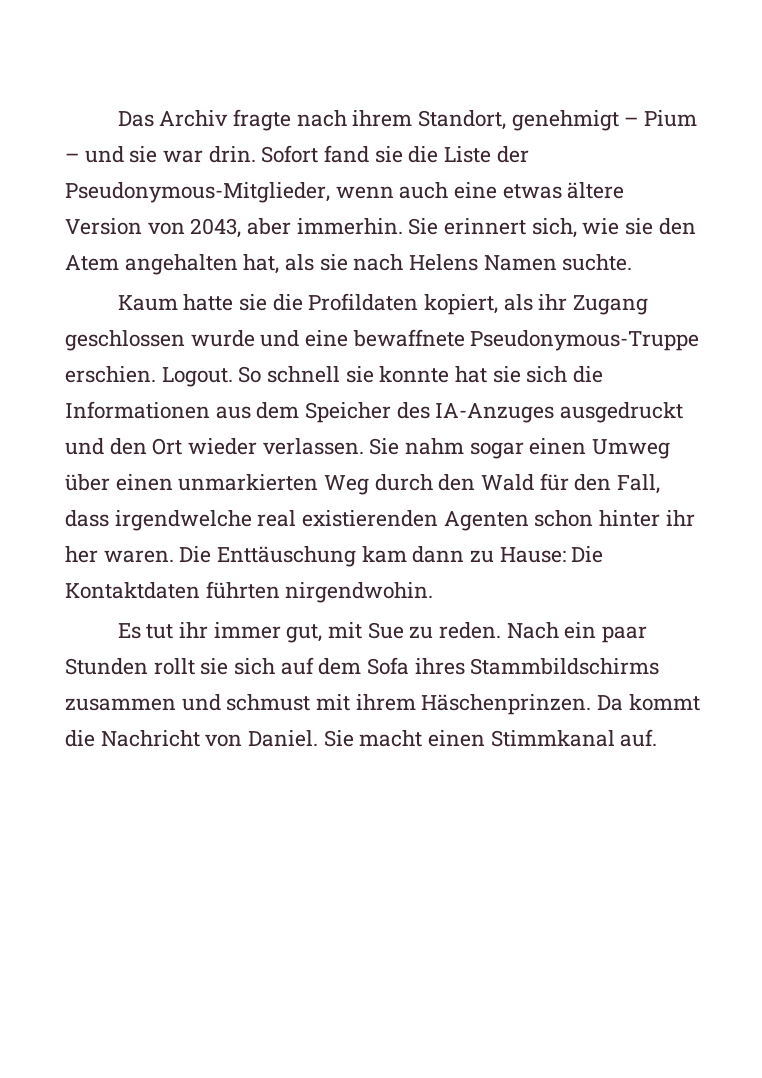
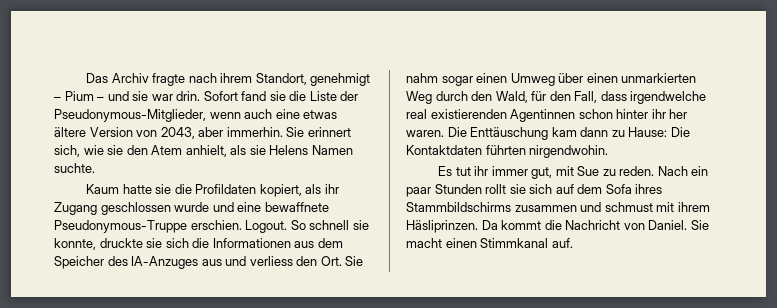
[124,254,280,275] angehalten hat, -> [185,145,227,157] anhielt,
[353,254,404,271] nach -> (266, 150) none
[379,366,488,383] konnte hat -> [54,238,143,250] konnte, druckte
[560,402,684,423] [65,438,364,455] ausgedruckt und den Ort wieder verlassen. -> [201,256,342,266] aus und verliess den Ort.
[481,474,535,491] Wald -> [495,91,528,103] Wald,
[443,511,529,531] Agenten -> [510,109,576,122] Agentinnen
[421,694,592,715] Häschenprinzen. -> [406,220,478,233] Häsliprinzen.

